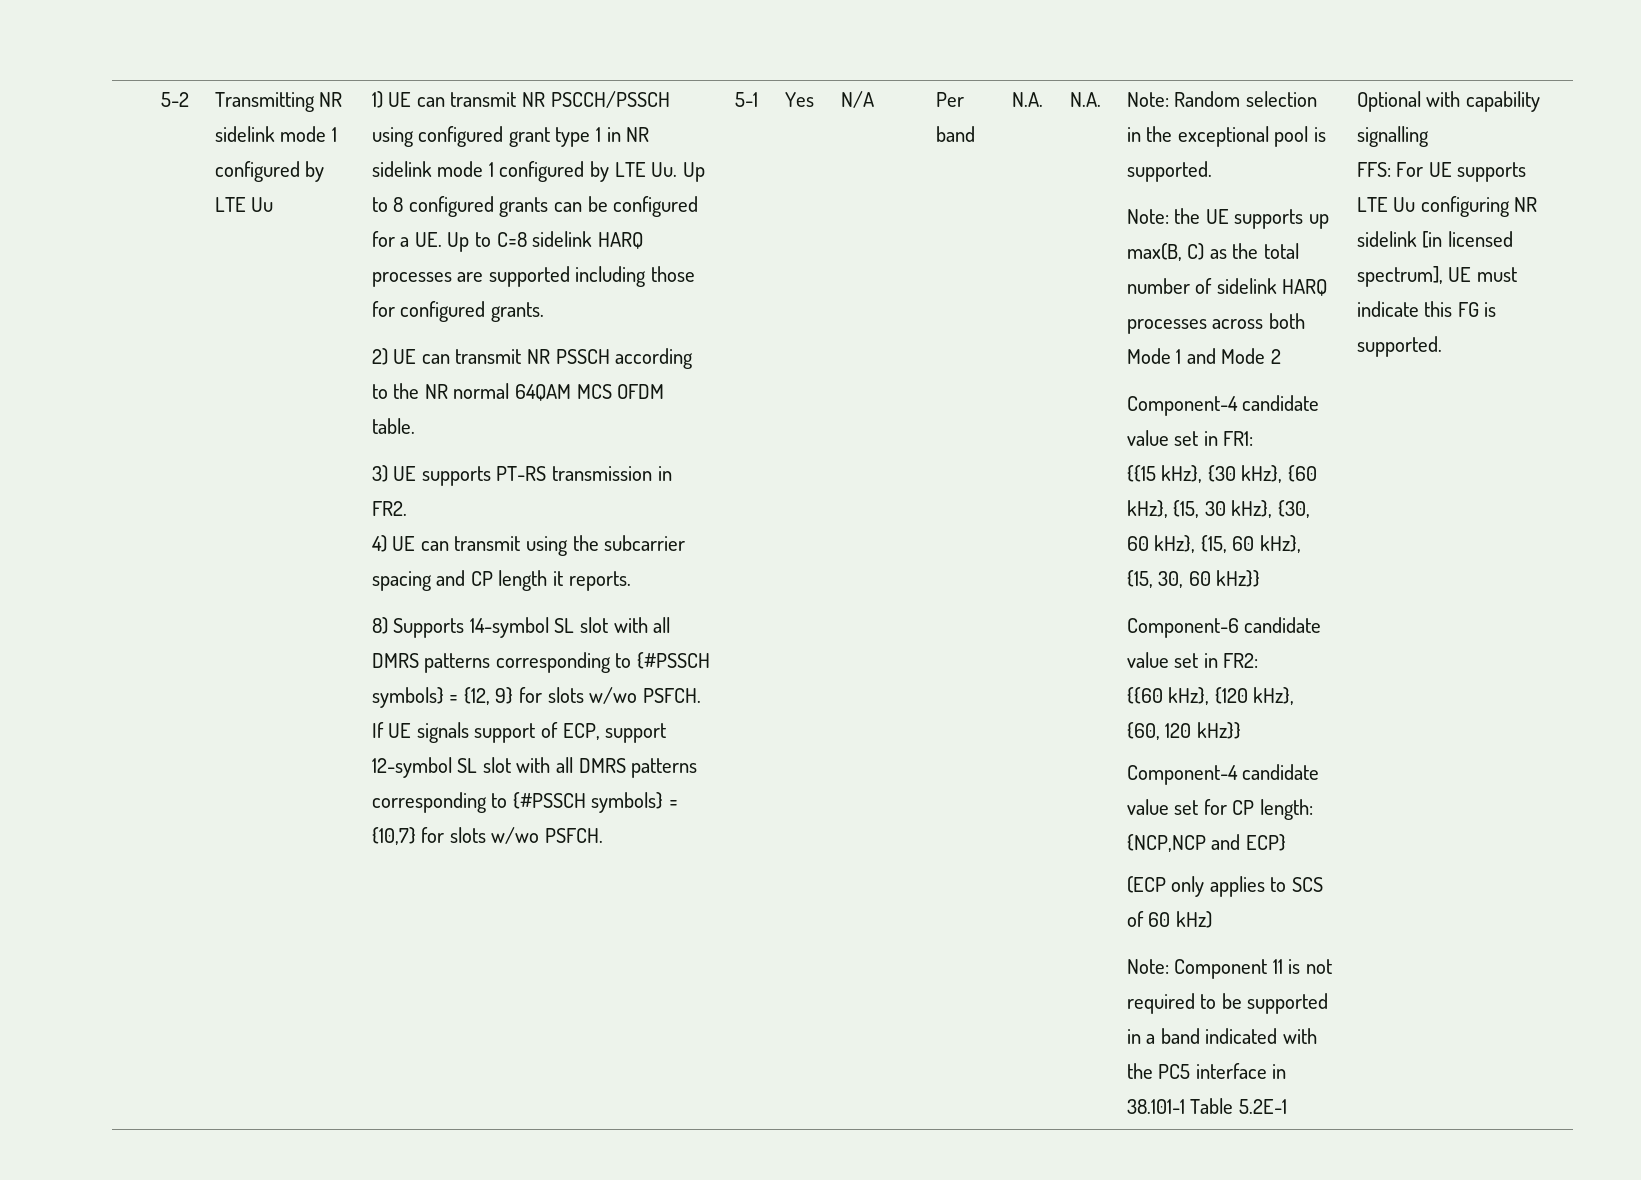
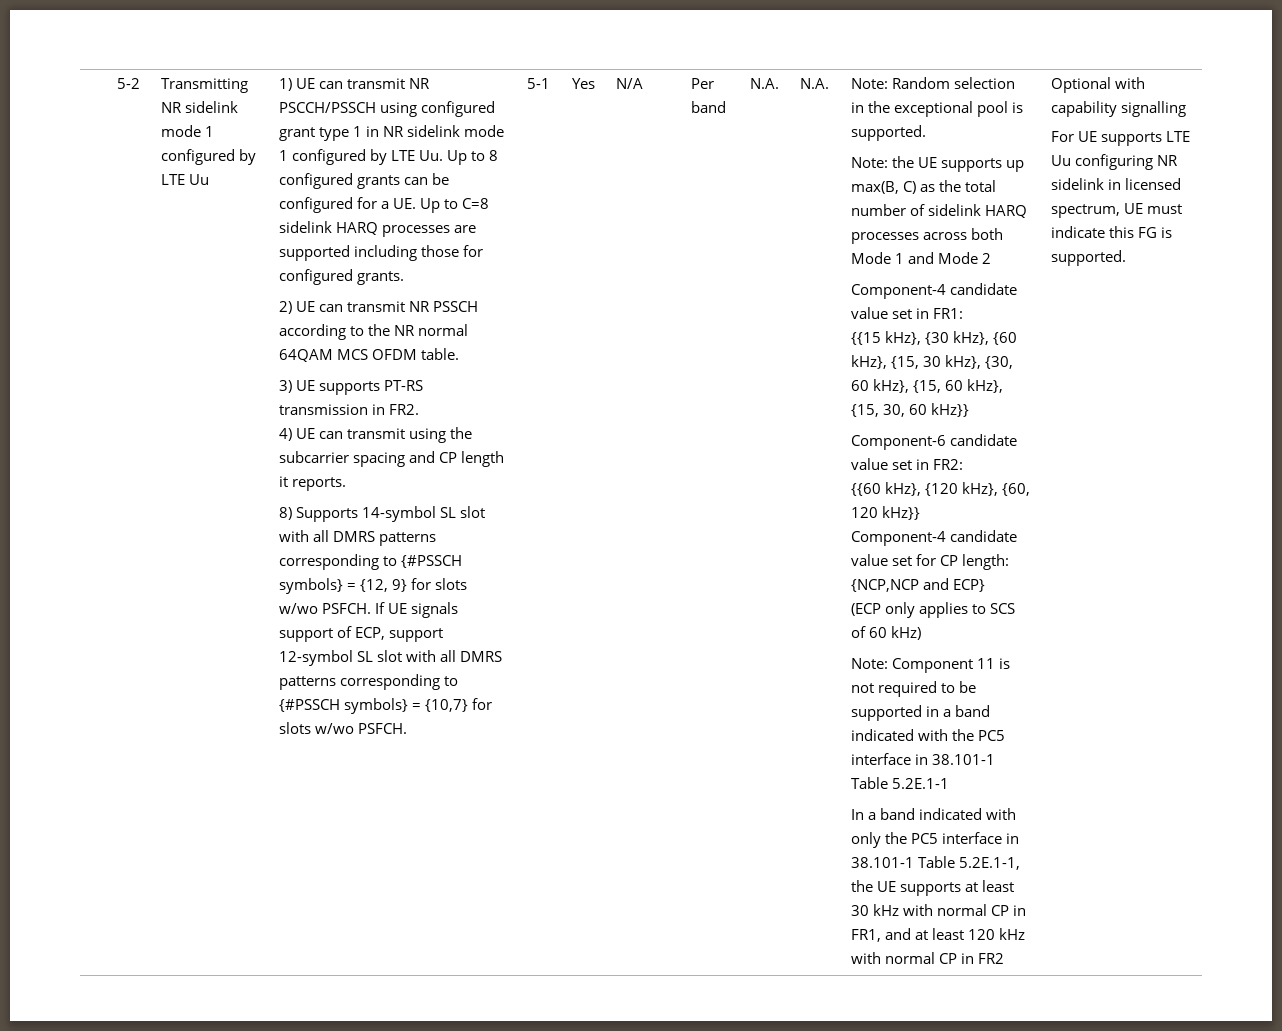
[1238,1099,1287,1114] 5.2E-1 -> [892,778,950,789] [851,808,1017,820] [851,832,1020,848] [851,856,1021,870] [851,880,1015,896] [851,904,1027,916] [851,928,1026,942] [851,952,1005,964] 5.2E.1-1 // In a band indicated with only the PC5 interface in 38.101-1 Table 5.2E.1-1, the UE supports at least 30 kHz with normal CP in FR1, and at least 120 kHz with normal CP in FR2
[1356,162,1391,177] FFS: -> (1187, 109) none
[1422,231,1513,248] [1356,266,1443,287] [in licensed spectrum], -> [1108,178,1182,190] [1051,204,1121,218] in licensed spectrum,

